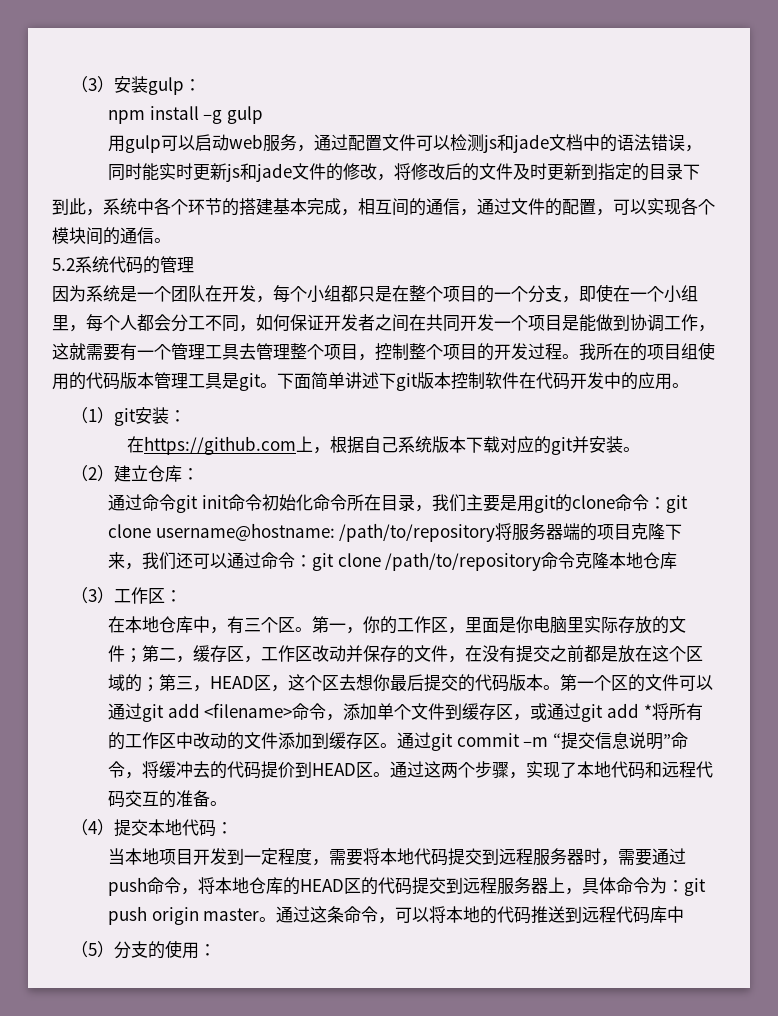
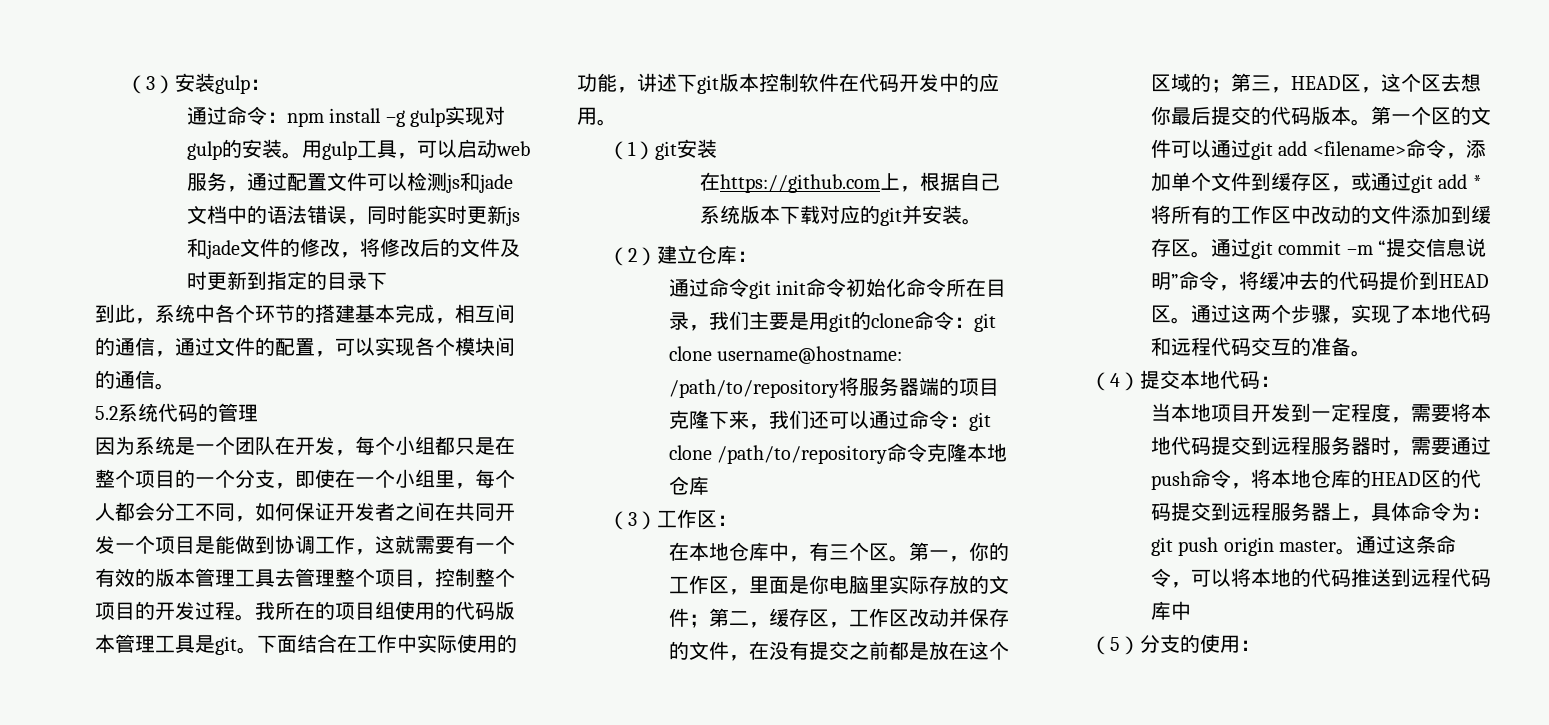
(201, 85) none -> [186,106,287,125] 通过命令：
[108,135,162,153] // 用gulp -> [445,106,506,126] [186,139,417,160] 实现对gulp的安装。用gulp工具，
(171, 352) none -> [95,568,195,587] 有效的版本
[311,372,345,390] 简单 -> [297,634,517,653] [577,73,637,93] 结合在工作中实际使用的功能，
[168,410,186,422] ： -> (717, 148) none

